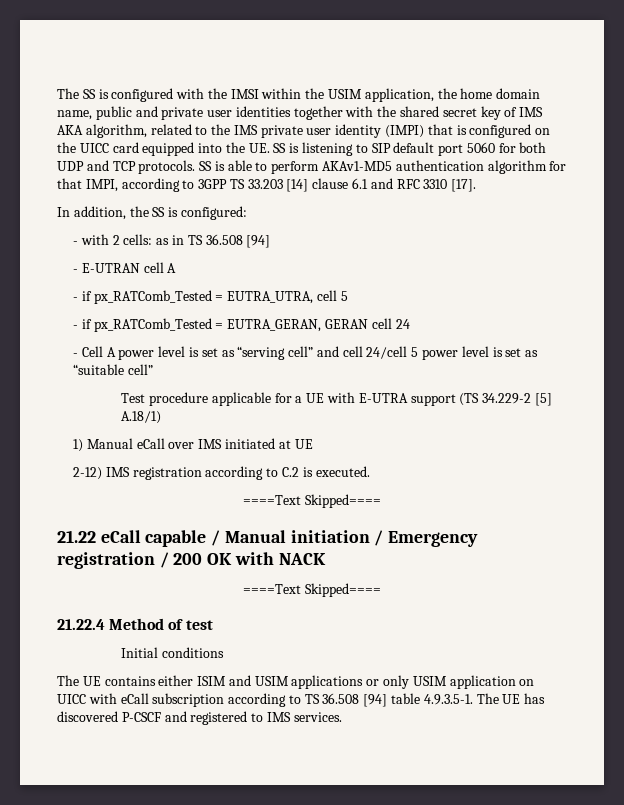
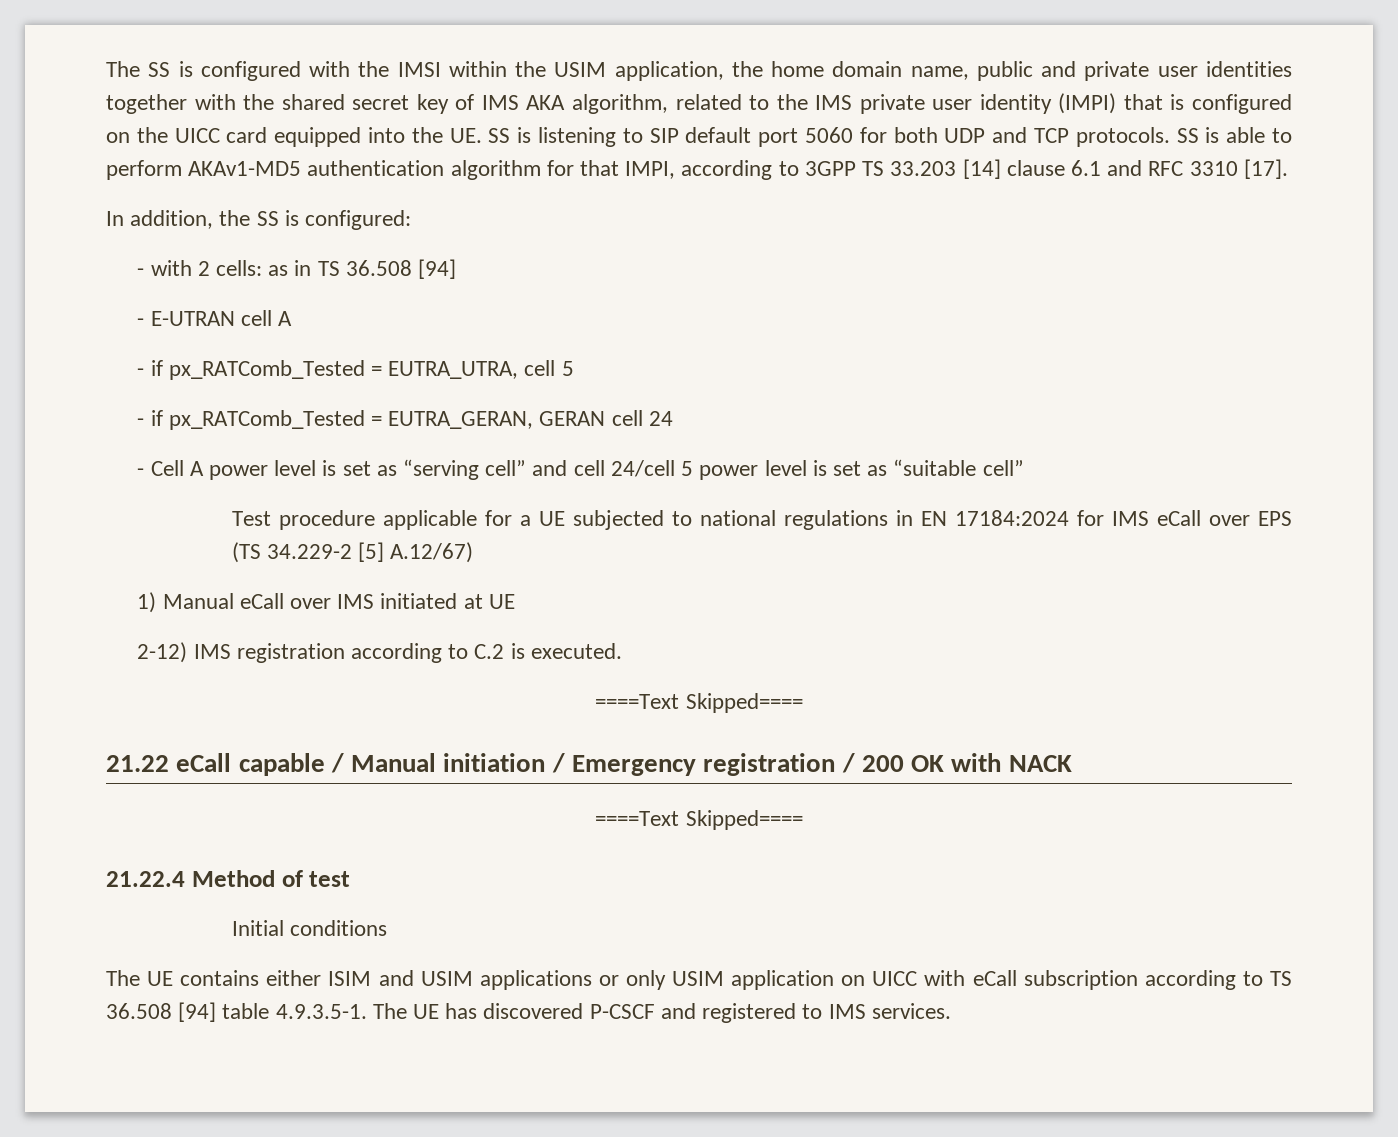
[327,392,456,406] with E-UTRA support -> [572,510,1292,530] subjected to national regulations in EN 17184:2024 for IMS eCall over EPS
[121,411,162,424] A.18/1) -> [390,542,474,563] A.12/67)

